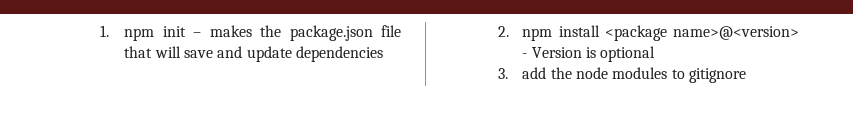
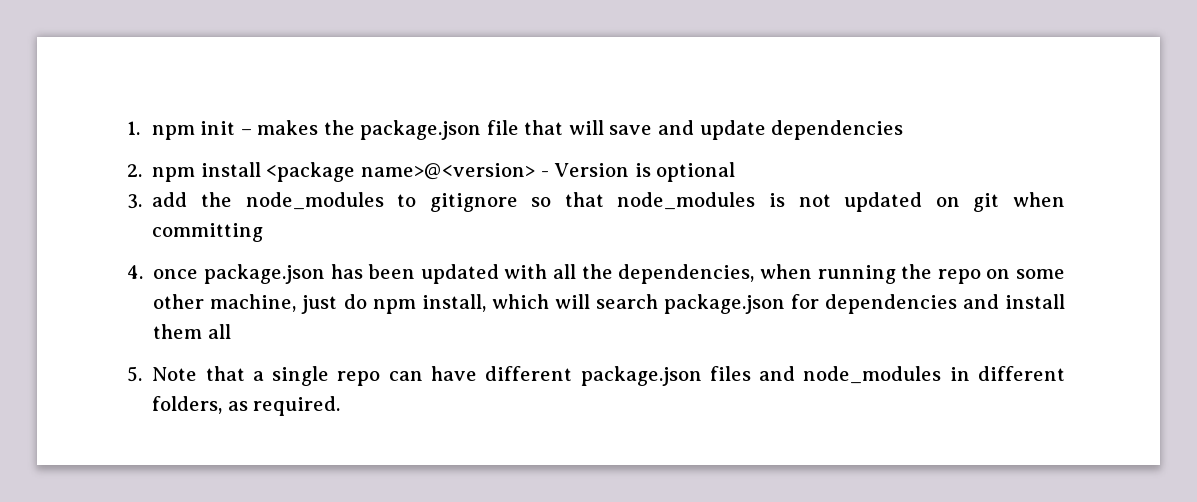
[576,67,747,83] node modules to gitignore -> [245,192,1066,212] [152,223,264,242] [127,264,1065,284] [153,294,1066,314] [153,324,231,339] [127,366,1065,386] [152,396,341,416] node_modules to gitignore so that node_modules is not updated on git when committing // 4. once package.json has been updated with all the dependencies, when running the repo on some other machine, just do npm install, which will search package.json for dependencies and install them all // 5. Note that a single repo can have different package.json files and node_modules in different folders, as required.

